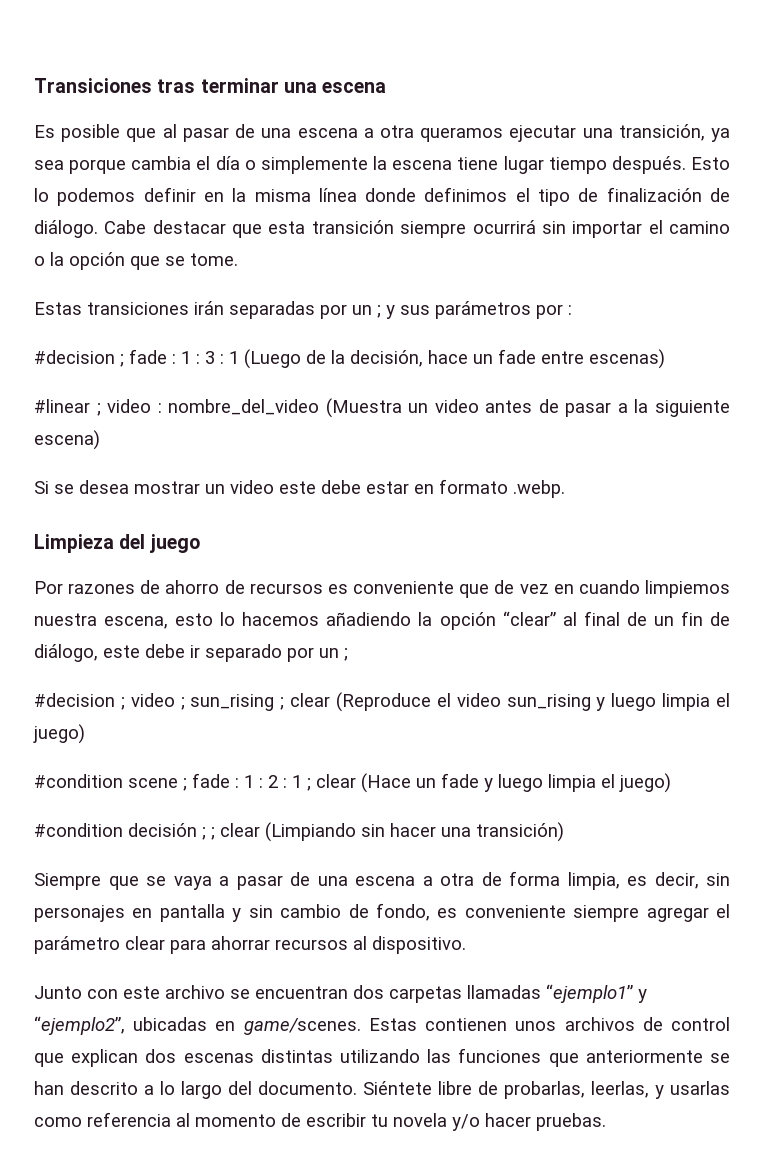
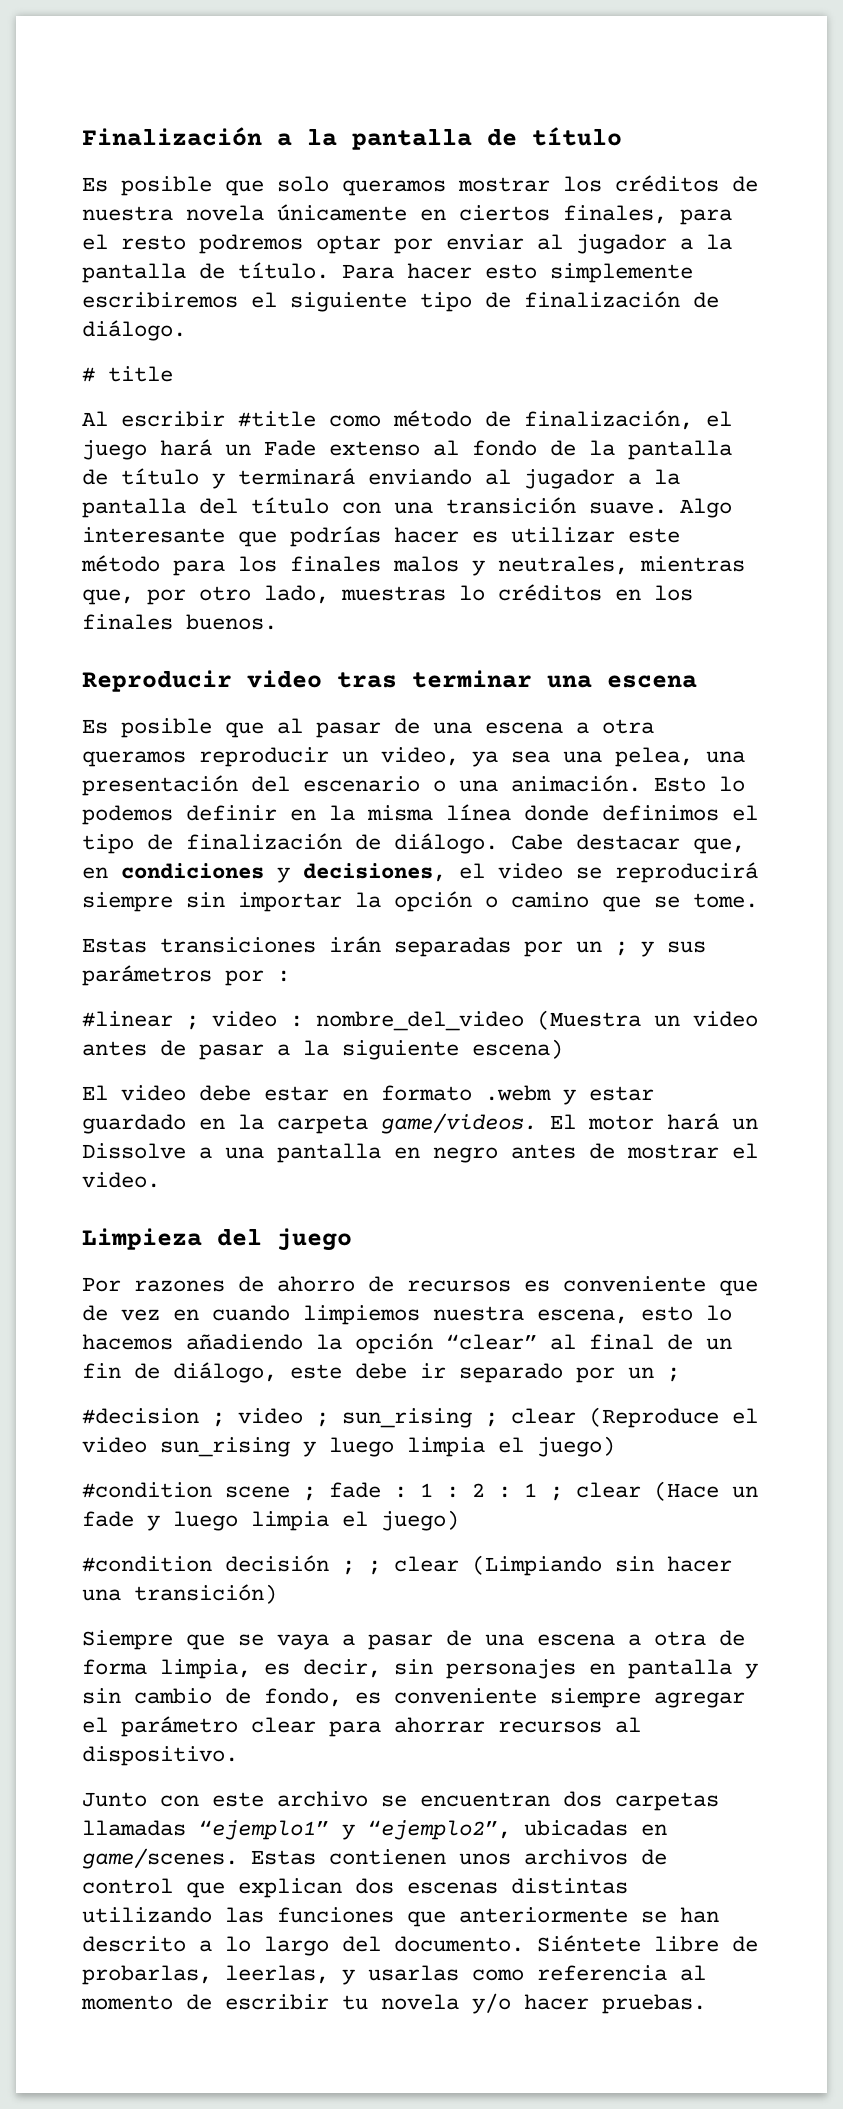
[34,78,152,93] Transiciones -> [82,127,622,150] [82,175,758,196] [82,204,732,225] [82,234,732,254] [82,262,693,283] [82,291,719,312] [82,320,186,341] [82,366,173,382] [82,410,732,430] [82,439,732,460] [82,468,680,489] [82,497,732,518] [82,526,680,547] [81,555,745,576] [82,584,693,605] [82,614,277,630] [82,670,322,692] Finalización a la pantalla de título // Es posible que solo queramos mostrar los créditos de nuestra novela únicamente en ciertos finales, para el resto podremos optar por enviar al jugador a la pantalla de título. Para hacer esto simplemente escribiremos el siguiente tipo de finalización de diálogo. // # title // Al escribir #title como método de finalización, el juego hará un Fade extenso al fondo de la pantalla de título y terminará enviando al jugador a la pantalla del título con una transición suave. Algo interesante que podrías hacer es utilizar este método para los finales malos y neutrales, mientras que, por otro lado, muestras lo créditos en los finales buenos. // Reproducir video
[509,124,730,142] [34,156,686,174] ejecutar una transición, ya sea porque cambia el día o simplemente la escena tiene lugar tiempo después. -> [199,747,745,767] [82,775,641,796] reproducir un video, ya sea una pelea, una presentación del escenario o una animación.
[232,220,731,238] [34,252,125,270] que esta transición siempre ocurrirá sin importar el camino o la opción -> [693,838,745,854] [82,862,758,883] [82,891,589,912] que, en condiciones y decisiones, el video se reproducirá siempre sin importar la opción o camino
[34,349,665,369] // #decision ; fade : 1 : 3 : 1 (Luego de la decisión, hace un fade entre escenas) -> (290, 976) none
[34,479,565,498] Si se desea mostrar un video este debe estar en formato .webp. -> [82,1085,654,1105] [82,1113,758,1134] [82,1143,758,1163] [82,1172,160,1188] El video debe estar en formato .webm y estar guardado en la carpeta game/videos. El motor hará un Dissolve a una pantalla en negro antes de mostrar el video.

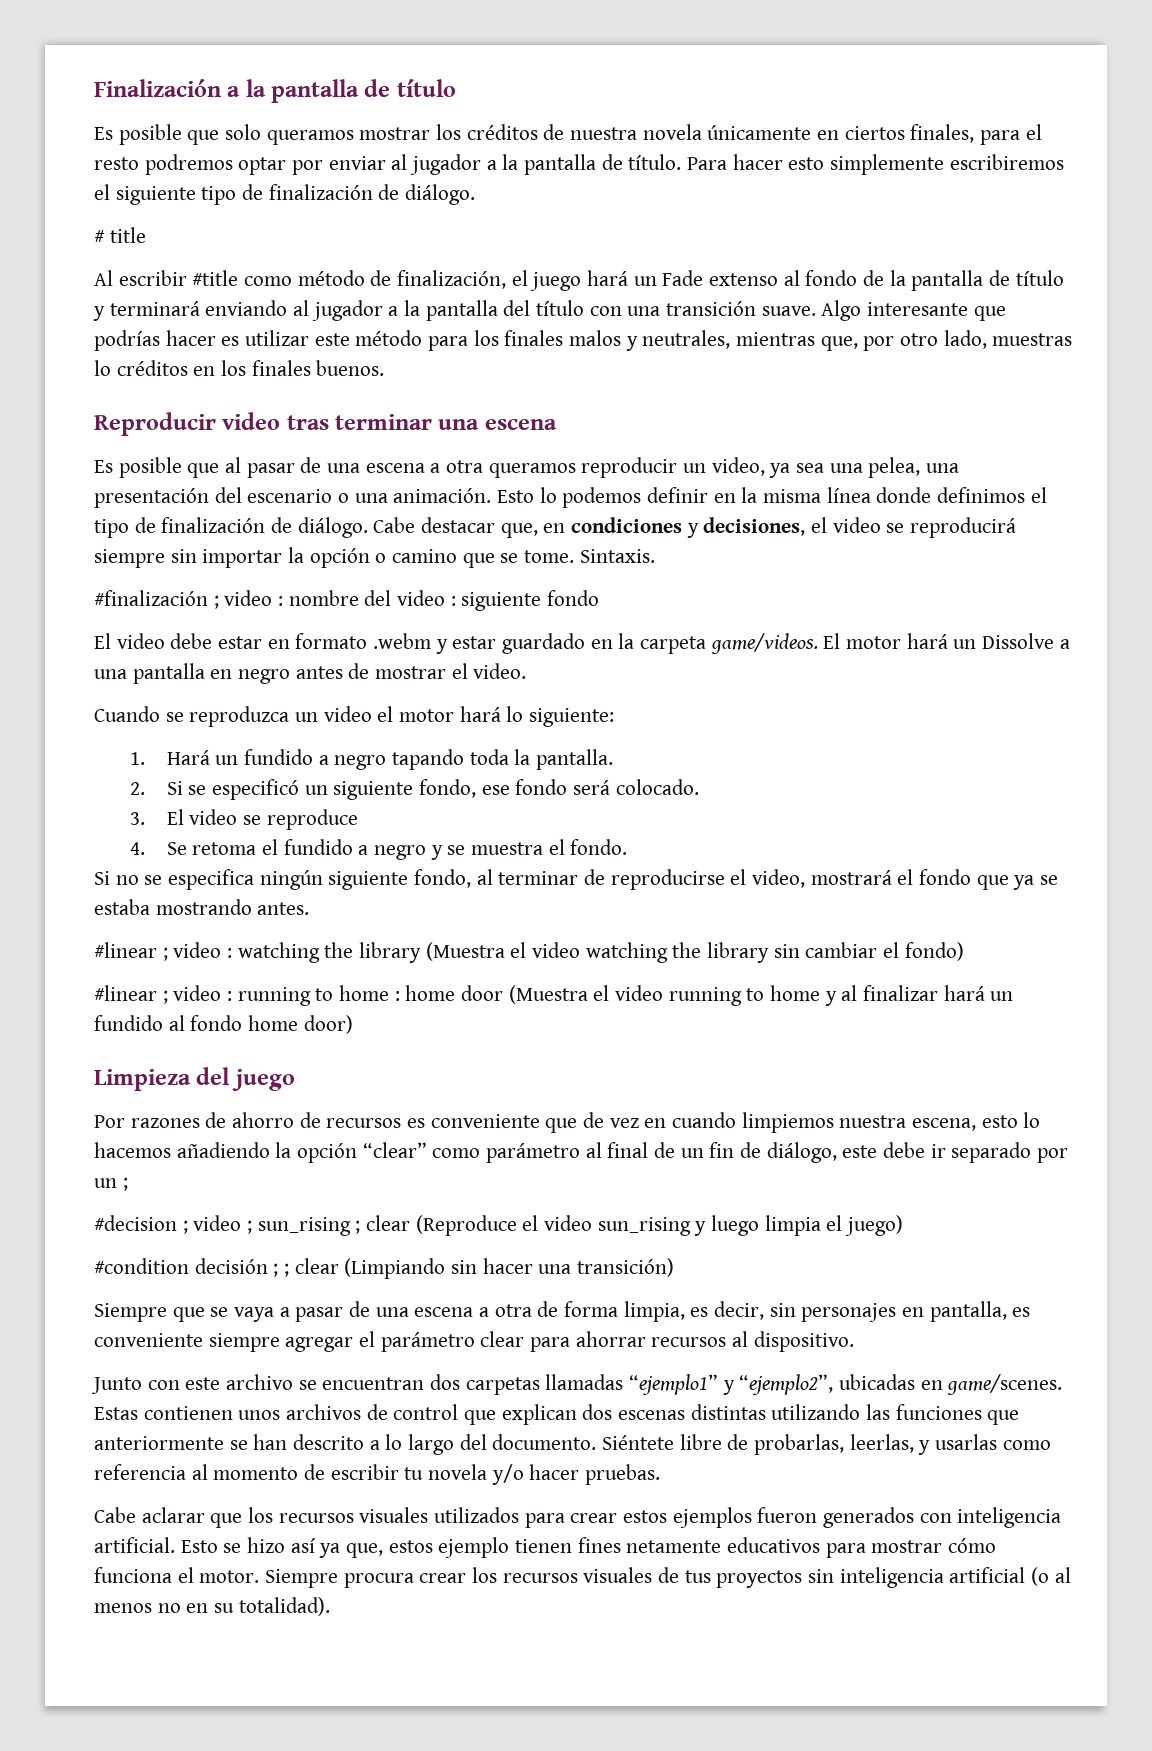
[82,936,706,957] [82,965,290,986] [82,1010,758,1031] [82,1039,563,1060] // Estas transiciones irán separadas por un ; y sus parámetros por : // #linear ; video : nombre_del_video (Muestra un video antes de pasar a la siguiente escena) -> [579,549,655,563] [94,590,600,611] Sintaxis. // #finalización ; video : nombre del video : siguiente fondo
(160, 1180) none -> [94,706,615,727] [130,749,613,770] [130,779,699,800] [130,809,358,830] [130,839,628,860] [94,869,1059,890] [94,899,310,915] [94,942,964,963] [94,985,1014,1006] [94,1015,353,1034] // Cuando se reproduzca un video el motor hará lo siguiente: // 1. Hará un fundido a negro tapando toda la pantalla. // 2. Si se especificó un siguiente fondo, ese fondo será colocado. // 3. El video se reproduce // 4. Se retoma el fundido a negro y se muestra el fondo. // Si no se especifica ningún siguiente fondo, al terminar de reproducirse el video, mostrará el fondo que ya se estaba mostrando antes. // #linear ; video : watching the library (Muestra el video watching the library sin cambiar el fondo) // #linear ; video : running to home : home door (Muestra el video running to home y al finalizar hará un fundido al fondo home door)
(537, 1342) none -> [432,1143,581,1163] como parámetro
[82,1481,758,1501] [82,1510,459,1531] // #condition scene ; fade : 1 : 2 : 1 ; clear (Hace un fade y luego limpia el juego) -> (904, 1225) none
[628,1659,758,1679] [82,1688,342,1707] pantalla y sin cambio de fondo, -> [929,1301,1007,1322] pantalla,
(706, 2004) none -> [94,1507,1062,1528] [94,1537,997,1558] [94,1567,1071,1588] [94,1597,330,1616] // Cabe aclarar que los recursos visuales utilizados para crear estos ejemplos fueron generados con inteligencia artificial. Esto se hizo así ya que, estos ejemplo tienen fines netamente educativos para mostrar cómo funciona el motor. Siempre procura crear los recursos visuales de tus proyectos sin inteligencia artificial (o al menos no en su totalidad).

